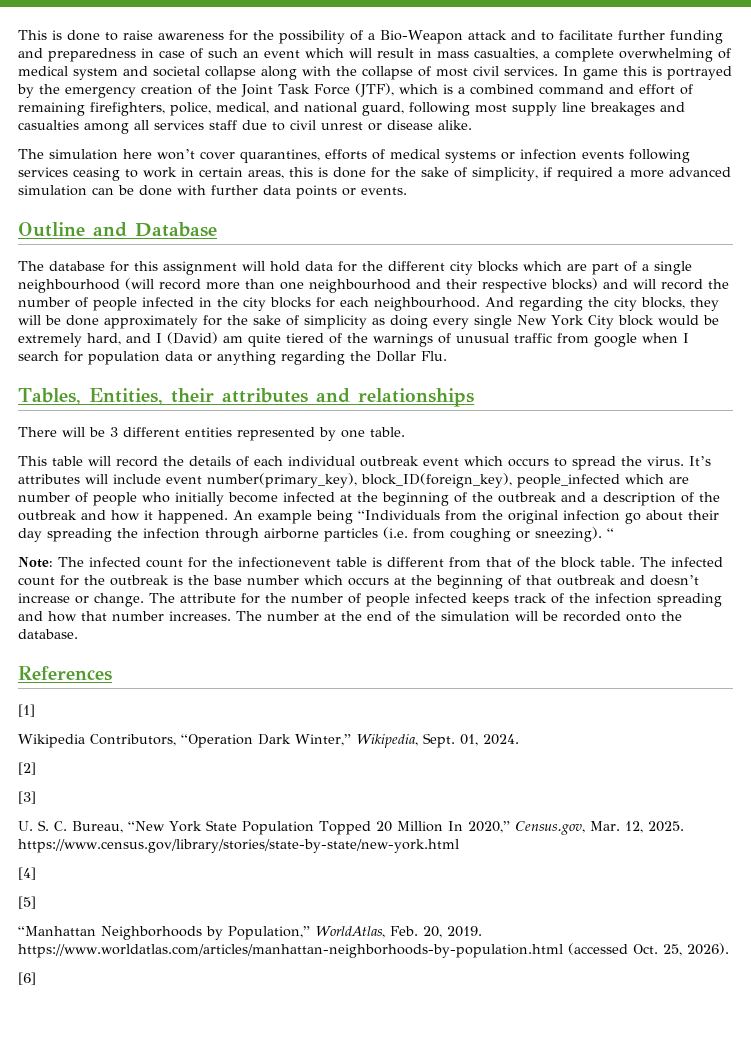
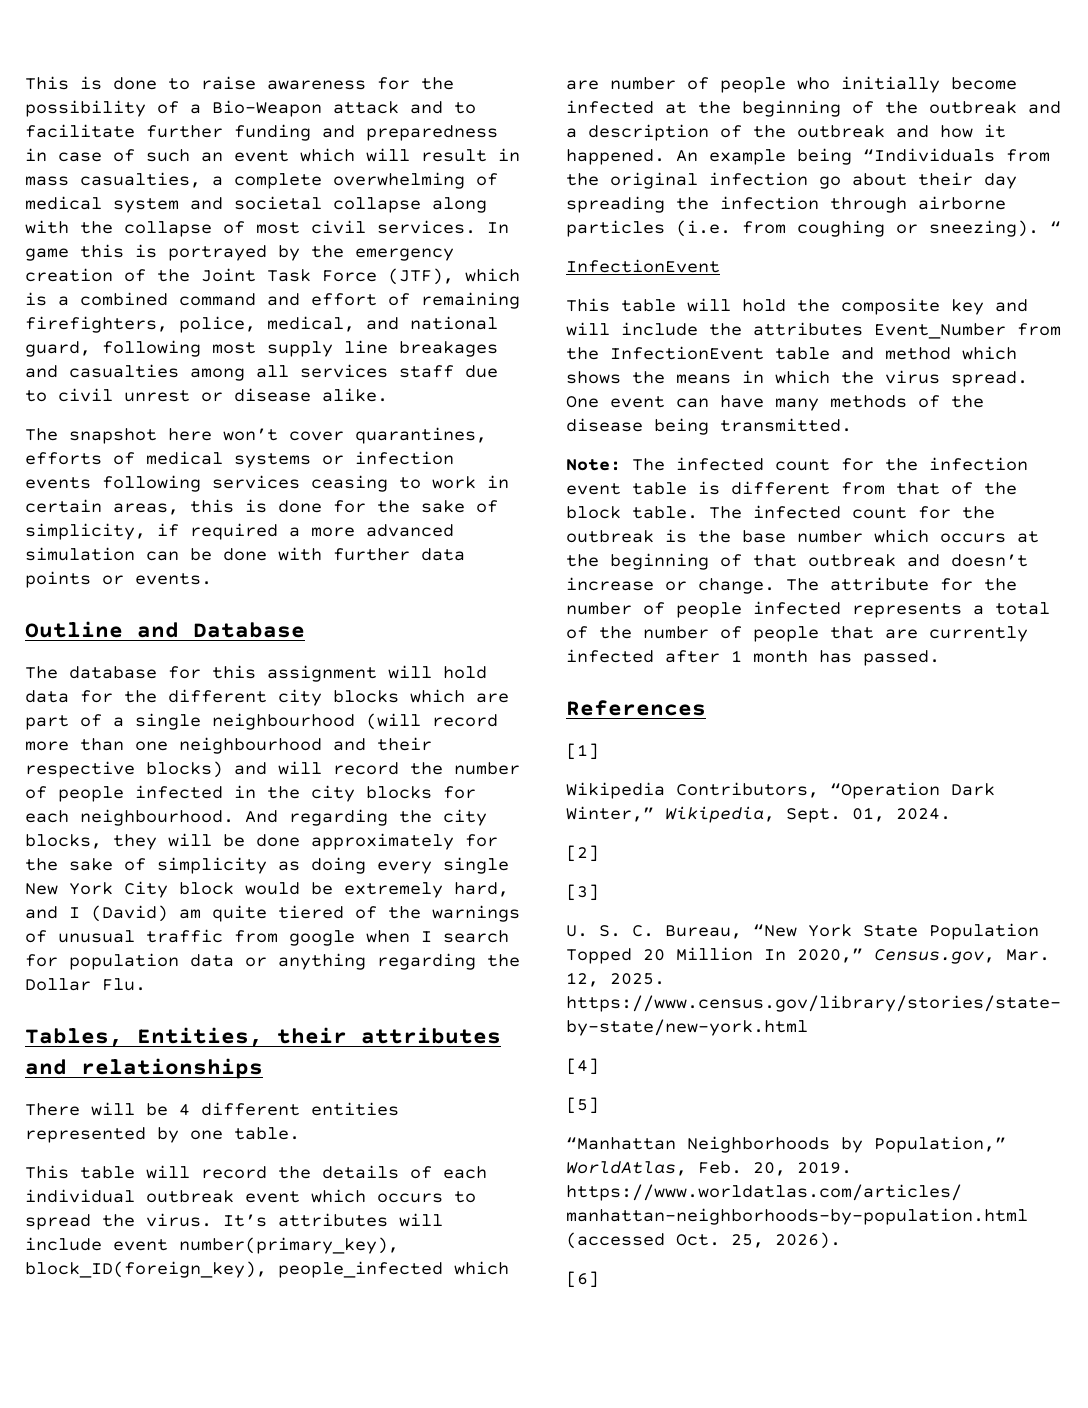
[49,149,118,160] simulation -> [69,428,157,444] snapshot
[110,427,118,437] 3 -> [179,1104,190,1116] 4
(614, 533) none -> [566,259,720,273] [566,298,1028,315] [566,322,1061,339] [566,346,1017,360] [566,370,1028,387] [566,395,984,411] [566,418,852,435] // InfectionEvent // This table will hold the composite key and will include the attributes Event_Number from the InfectionEvent table and method which shows the means in which the virus spread. One event can have many methods of the disease being transmitted.
[238,557,331,568] infectionevent -> [929,457,1028,471] [566,483,621,495] infection event
[472,593,722,607] [18,611,682,622] [18,629,78,639] keeps track of the infection spreading and how that number increases. The number at the end of the simulation will be recorded onto the database. -> [852,602,1050,618] [566,626,1028,642] [566,649,940,666] represents a total of the number of people that are currently infected after 1 month has passed.

